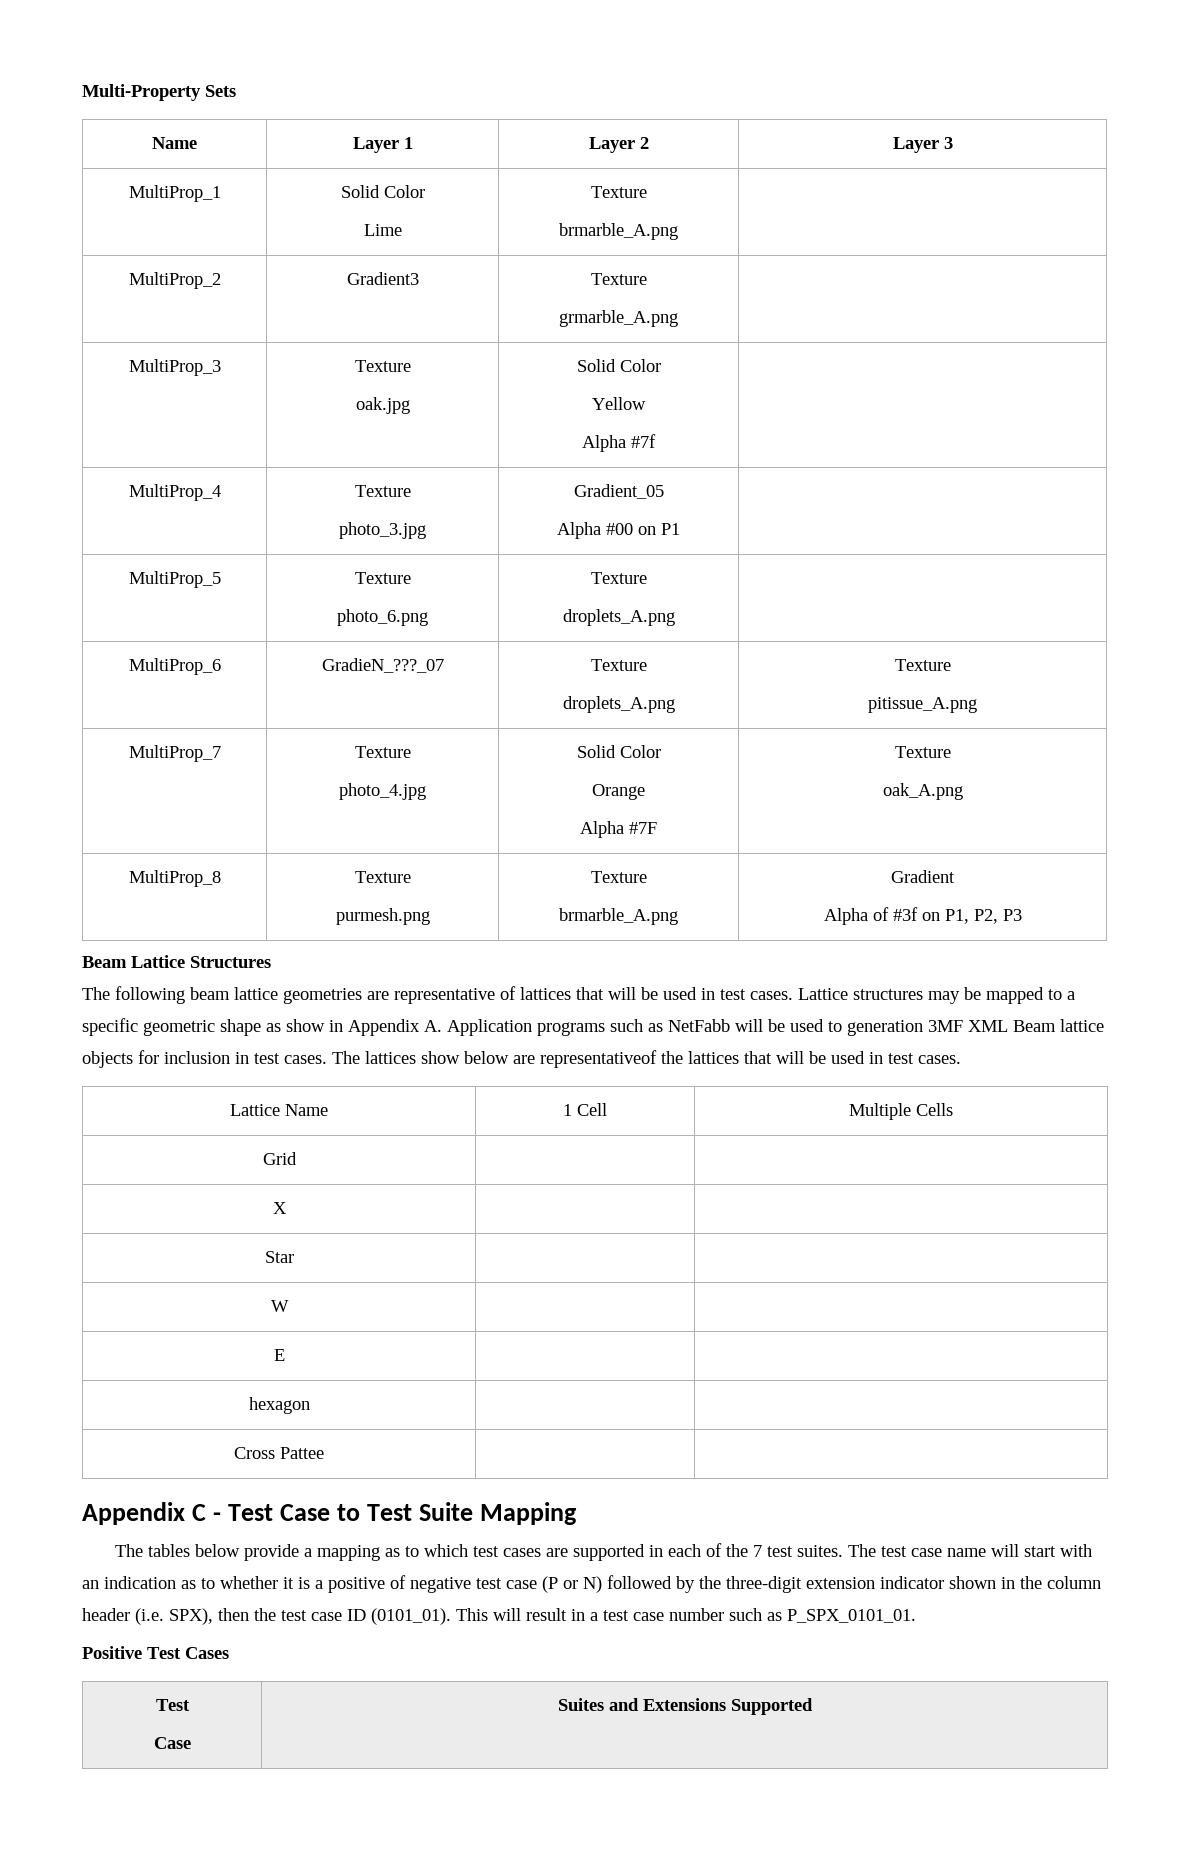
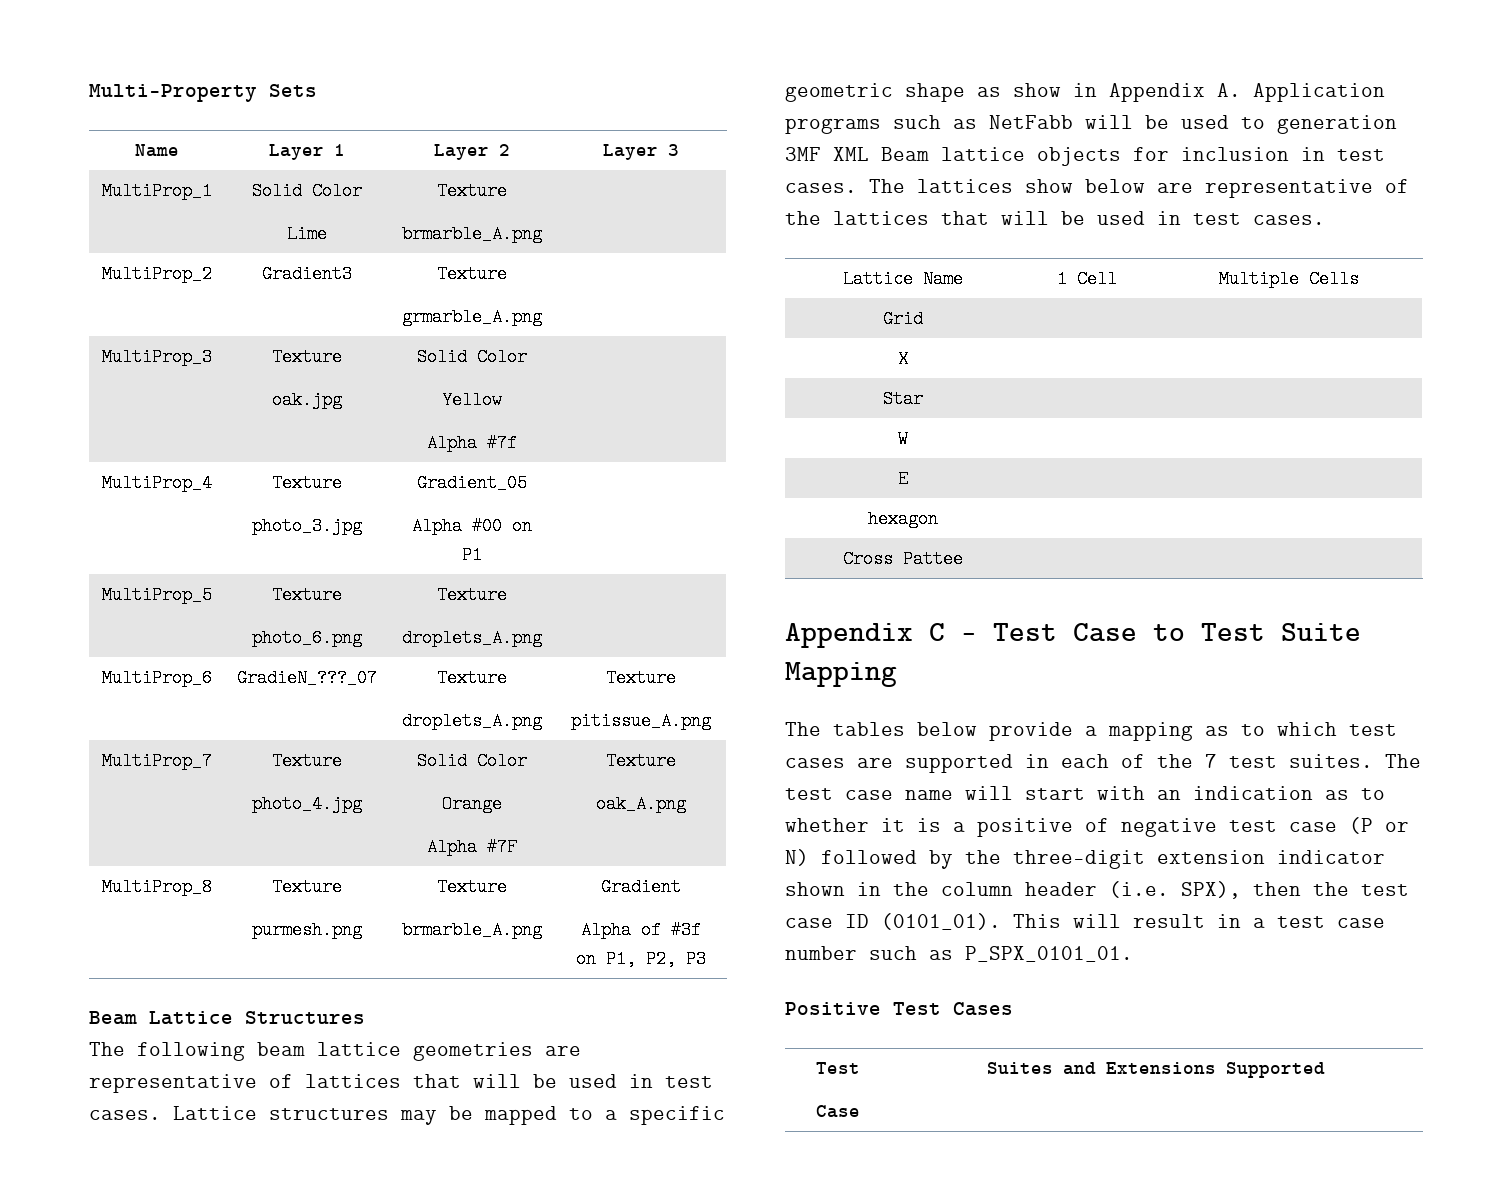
[540,1050,657,1068] representativeof -> [1205,179,1409,198] representative of

